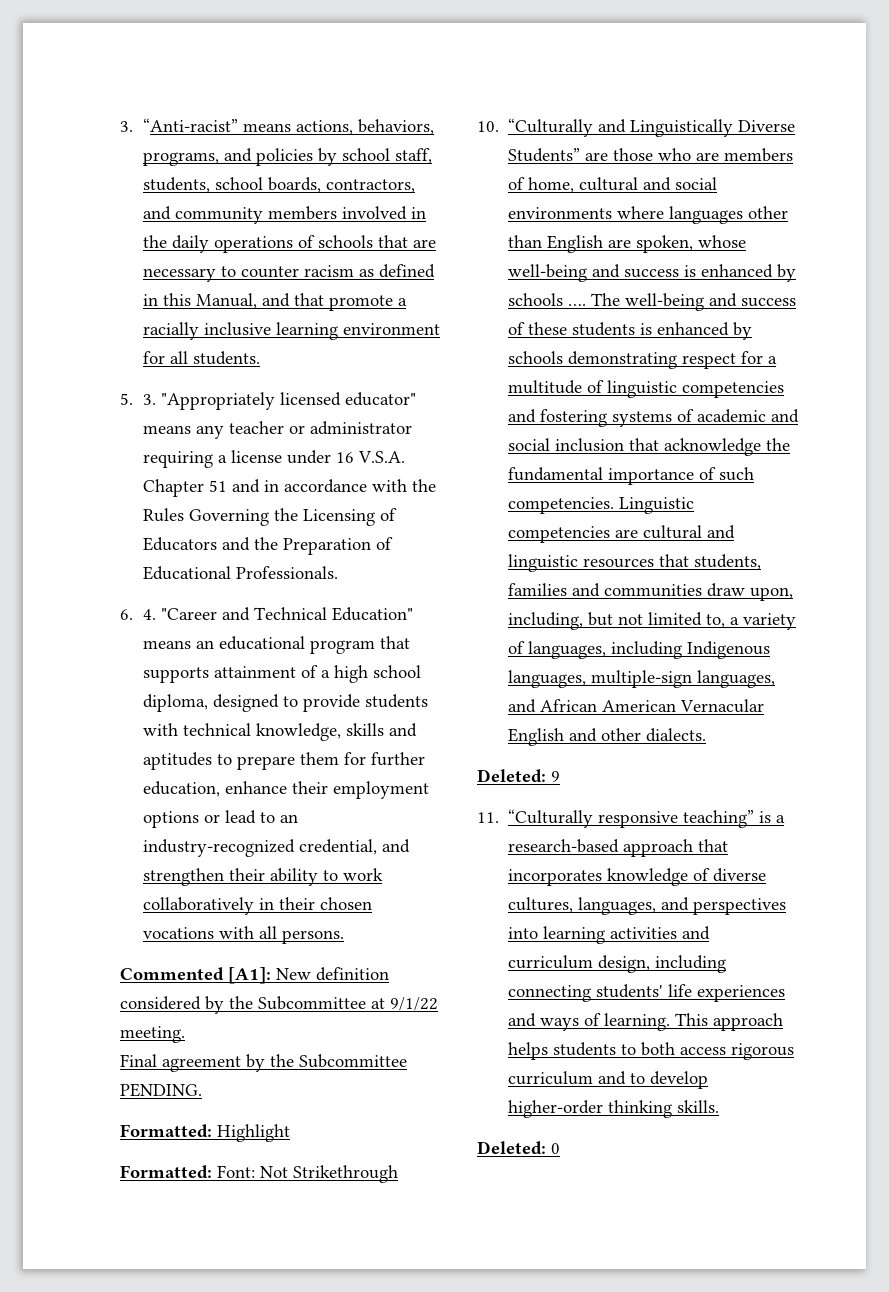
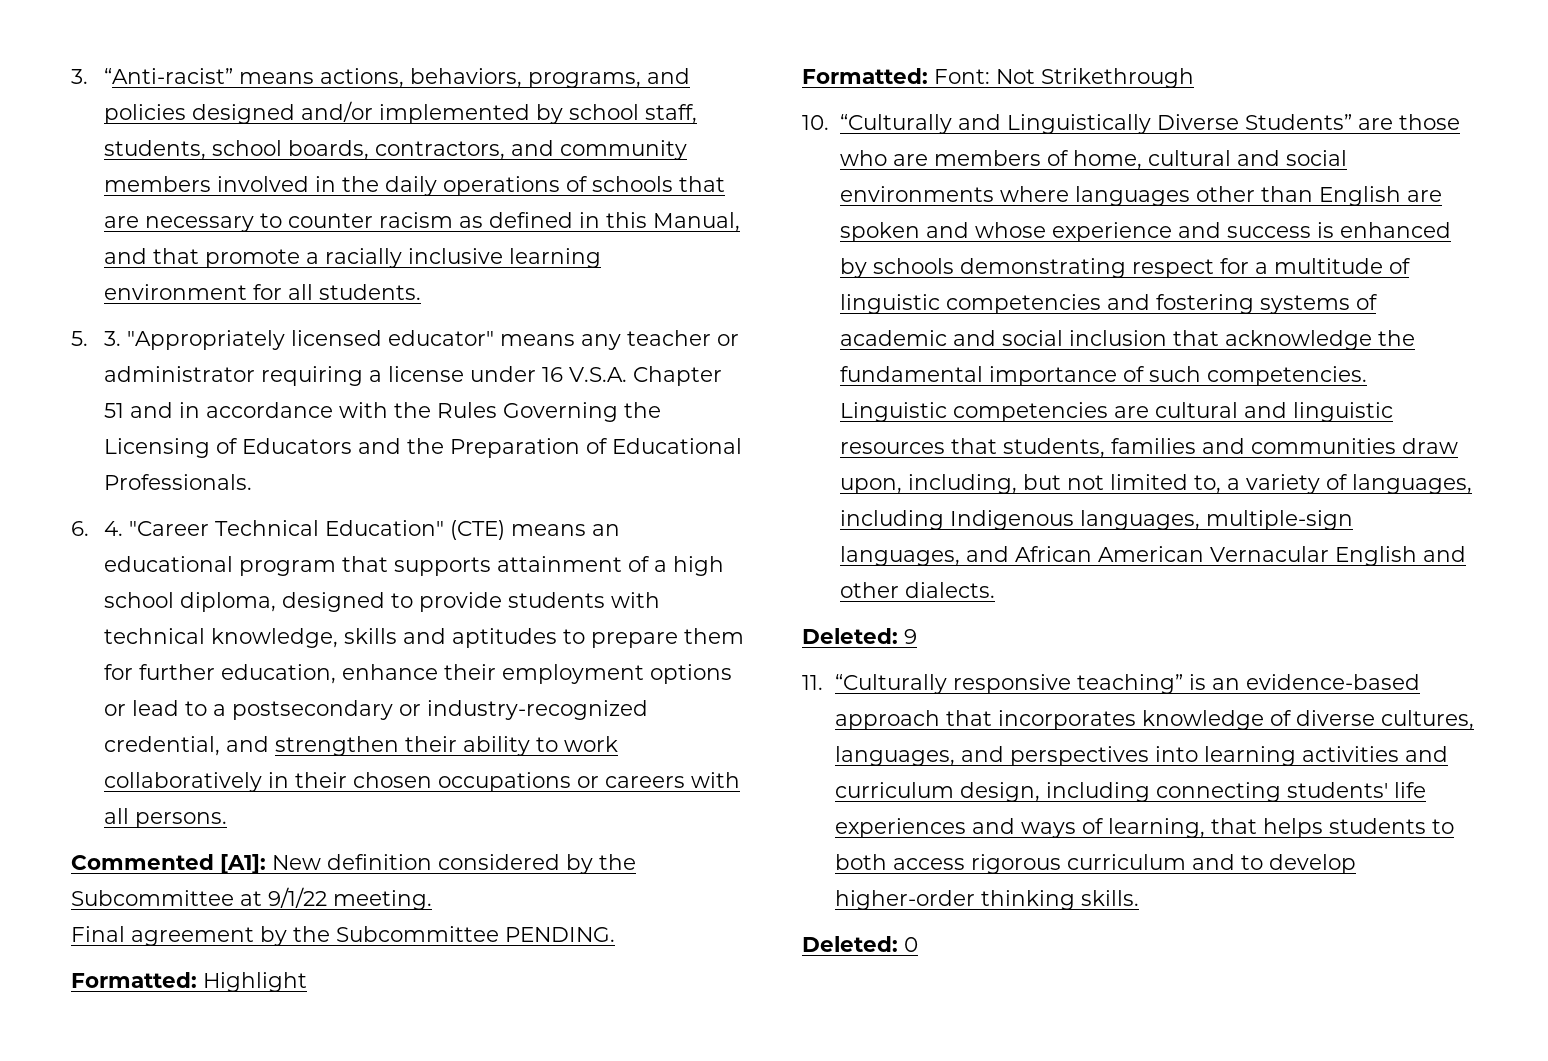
(313, 157) none -> [191,101,530,124] designed and/or implemented
[221,607,250,621] and -> (209, 528) none
(413, 614) none -> [449,520,505,540] (CTE)
[279,814,298,823] an -> [212,700,421,720] a postsecondary or
[142,927,214,939] vocations -> [437,772,685,792] occupations or careers
[636,235,747,253] [508,264,588,282] spoken, whose well-being -> [839,222,1172,242] spoken and whose experience
[568,293,797,311] [508,322,753,340] [508,351,564,364] …. The well-being and success of these students is enhanced by schools -> (954, 266) none
[776,815,786,823] [508,839,620,853] a research-based -> [1211,674,1420,690] an evidence-based
[604,1013,784,1031] learning. This approach -> [1107,818,1257,838] learning, that

